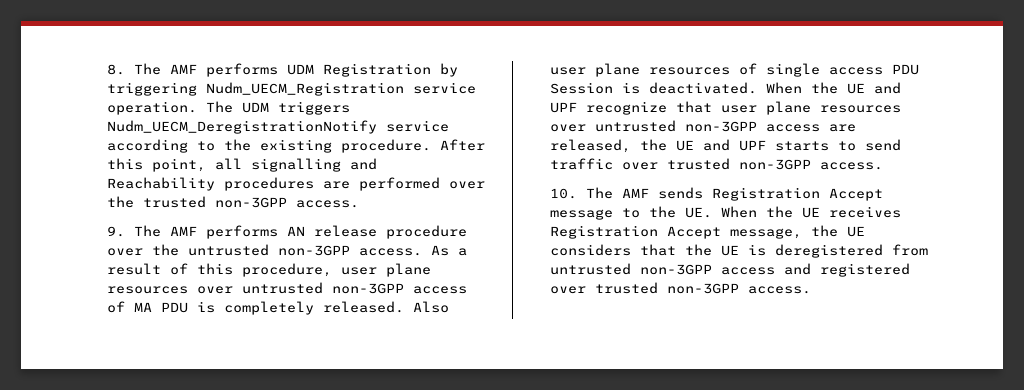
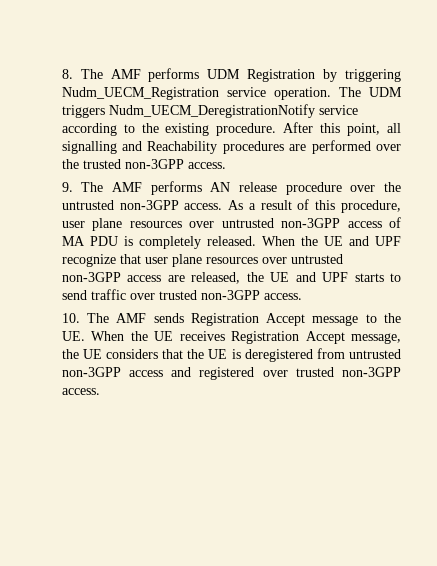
[412,301,449,313] [549,63,919,77] [549,82,757,94] Also user plane resources of single access PDU Session is deactivated. -> (256, 241) none

